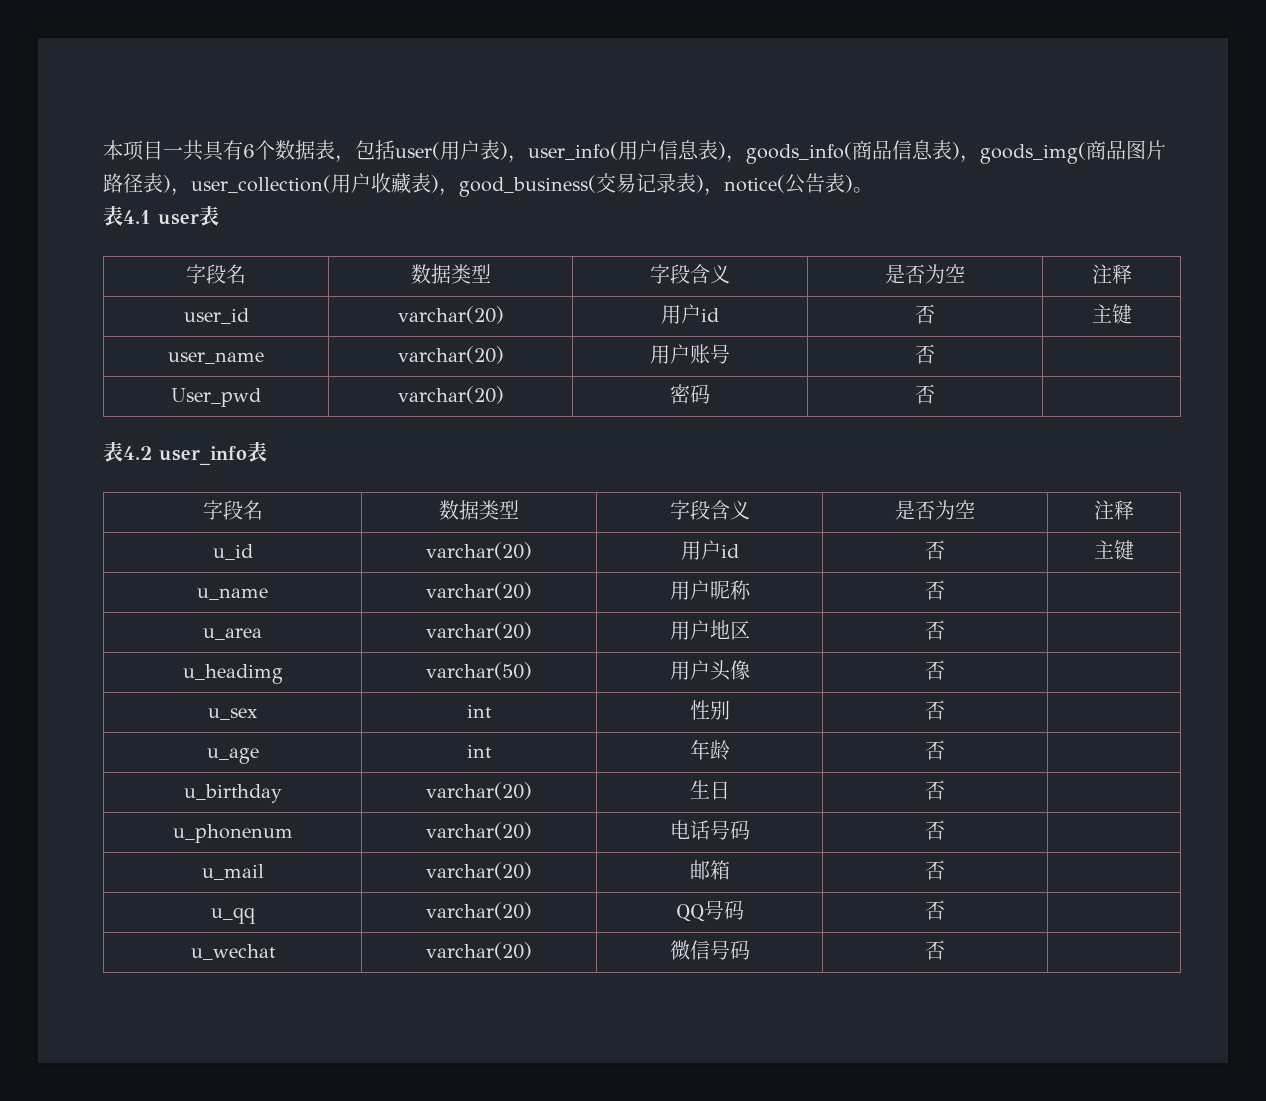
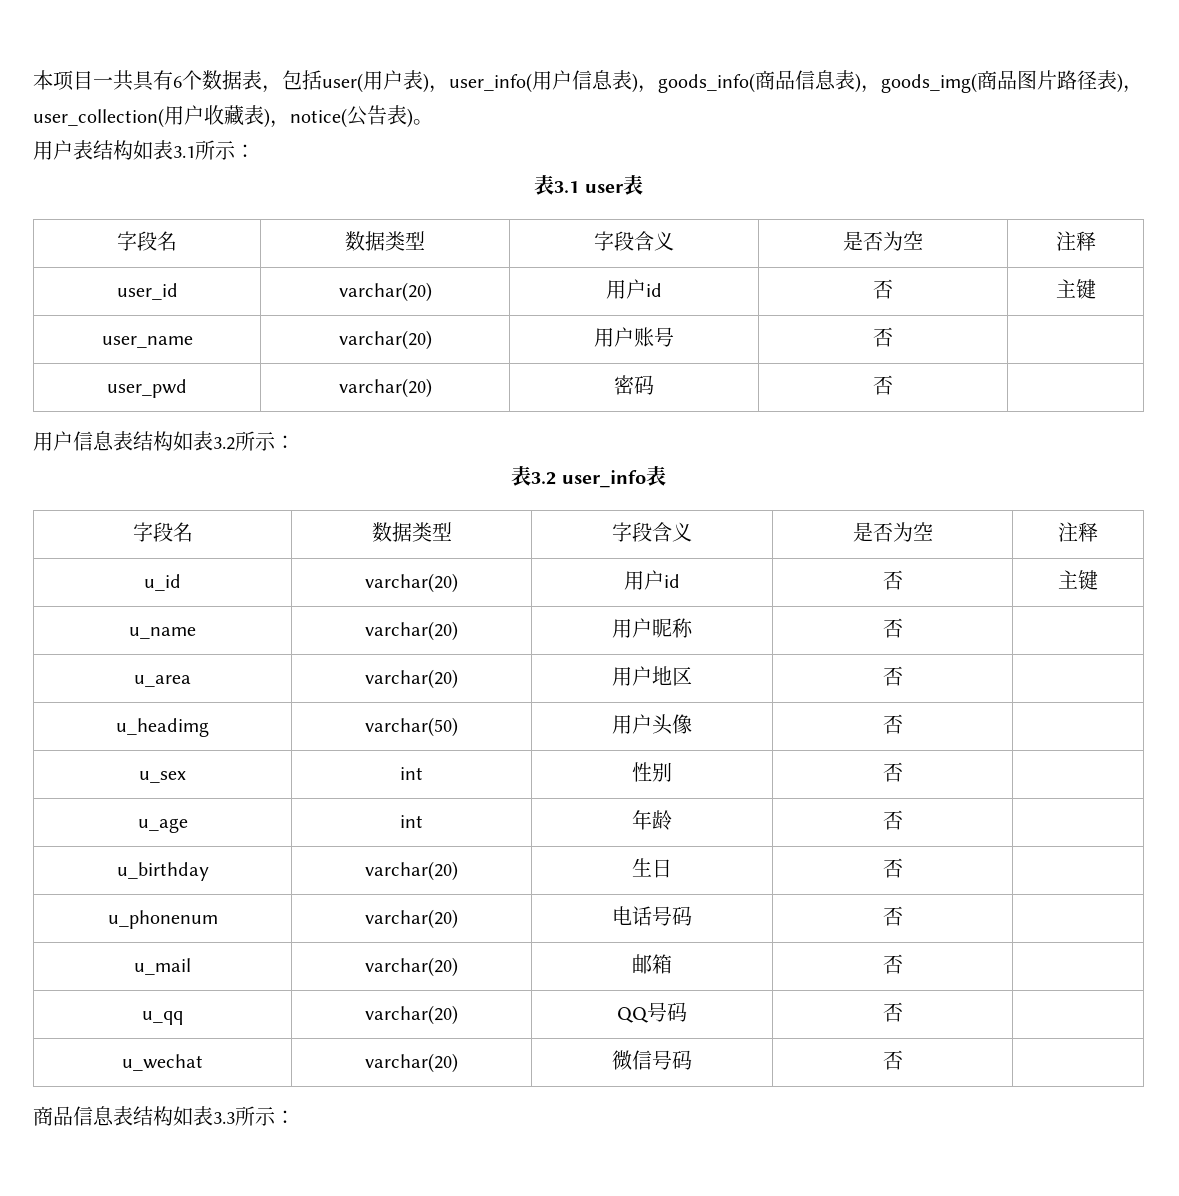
[459,173,724,197] good_business(交易记录表)， -> (290, 124) none
[103,206,151,226] 表4.1 -> [33,140,255,160] [534,175,580,195] 用户表结构如表3.1所示： // 表3.1
[171,388,261,407] User_pwd -> [107,379,187,398] user_pwd
[103,442,152,462] 表4.2 -> [33,431,295,451] [511,466,557,486] 用户信息表结构如表3.2所示： // 表3.2
(945, 950) none -> [33,1106,295,1126] // 商品信息表结构如表3.3所示：

